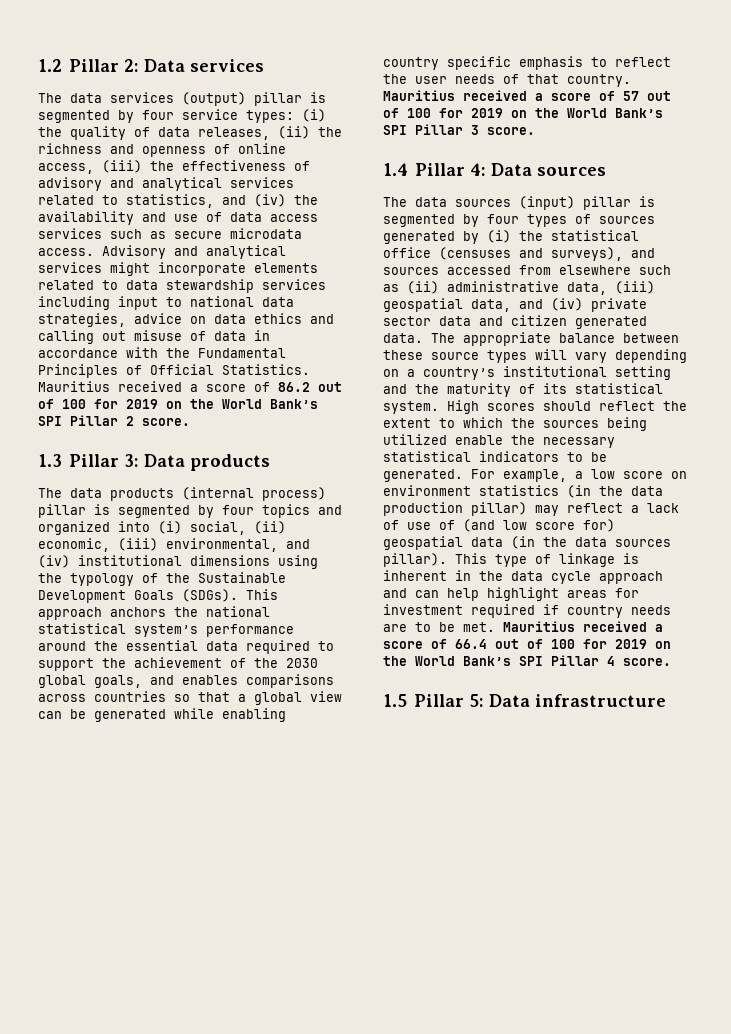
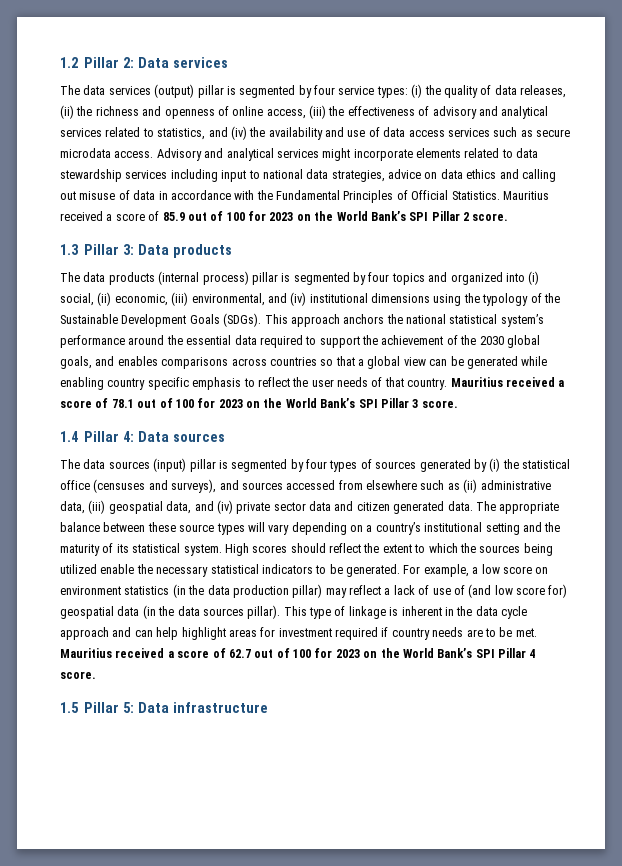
[278,382,342,392] [38,399,158,409] 86.2 out of 100 for 2019 -> [162,211,294,221] 85.9 out of 100 for 2023
[623,91,671,101] [383,108,503,118] 57 out of 100 for 2019 -> [111,398,243,408] 78.1 out of 100 for 2023
[455,639,647,649] 66.4 out of 100 for 2019 -> [228,648,360,658] 62.7 out of 100 for 2023

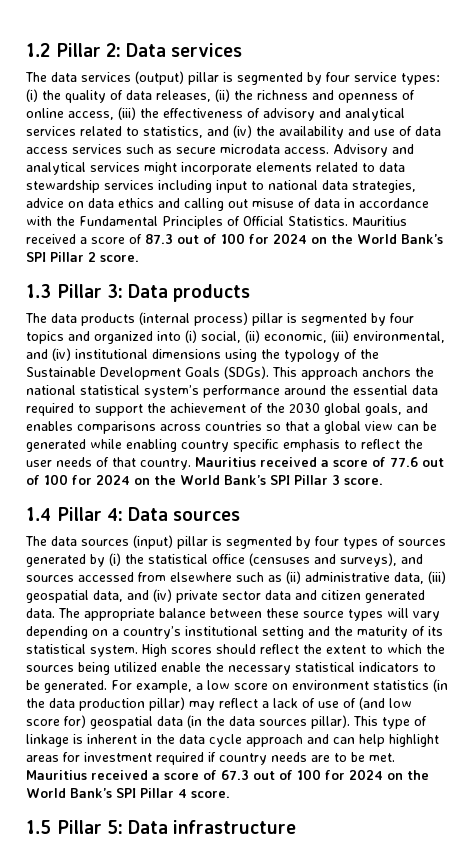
[162,211,294,221] 85.9 out of 100 for 2023 -> [145,233,307,244] 87.3 out of 100 for 2024
[111,398,243,408] 78.1 out of 100 for 2023 -> [390,457,444,467] [26,474,130,485] 77.6 out of 100 for 2024
[228,648,360,658] 62.7 out of 100 for 2023 -> [221,769,383,780] 67.3 out of 100 for 2024

